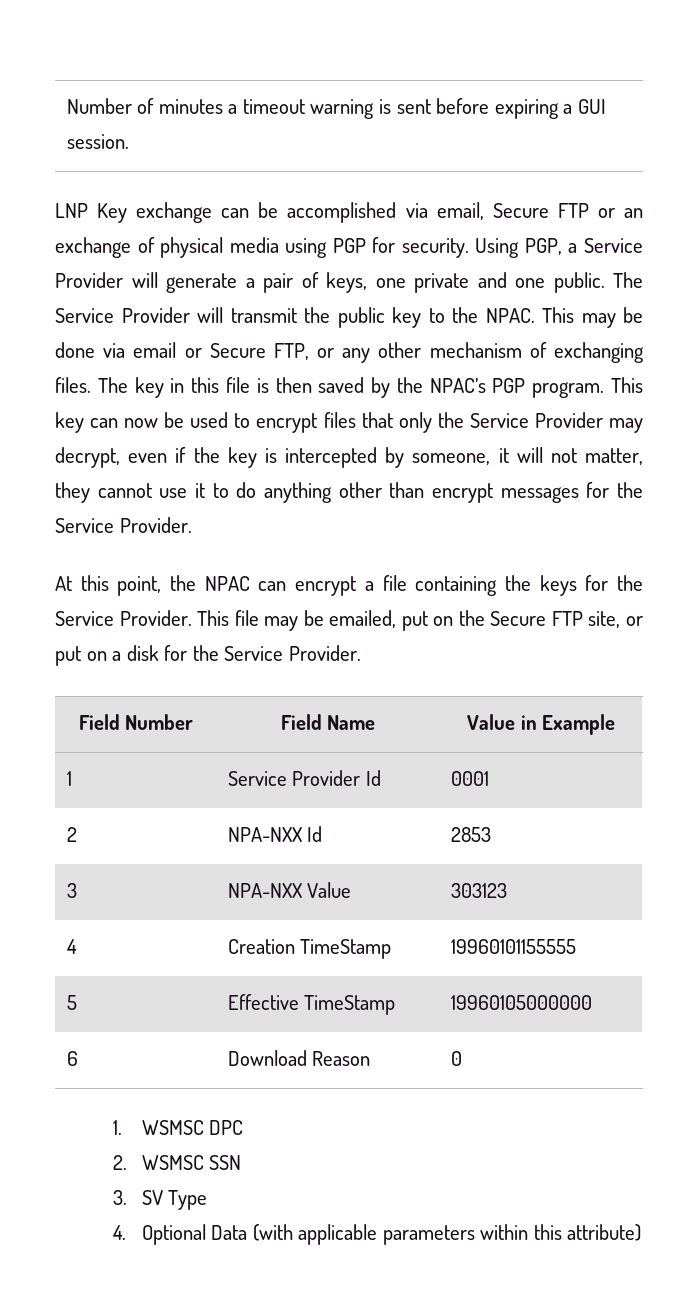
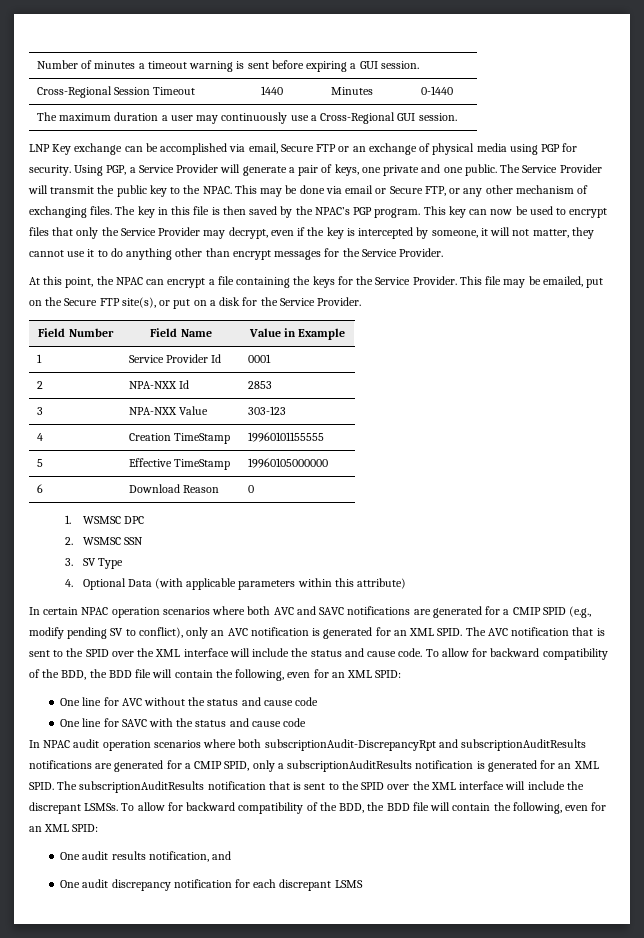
(129, 141) none -> [36,86,196,98] [261,86,283,95] [330,87,373,95] [420,86,453,95] [36,112,457,124] // Cross-Regional Session Timeout | 1440 | Minutes | 0-1440 // The maximum duration a user may continuously use a Cross-Regional GUI session.
[588,611,621,628] site, -> [121,297,156,308] site(s),
[450,883,507,898] 303123 -> [247,406,286,415] 303-123
(642, 1232) none -> [29,606,592,618] [29,627,605,639] [29,648,608,660] [29,669,402,681] [60,697,319,706] [60,718,307,727] [29,739,587,751] [29,760,599,772] [29,781,584,793] [29,802,607,814] [29,824,99,832] [60,851,231,862] [60,879,363,891] // In certain NPAC operation scenarios where both AVC and SAVC notifications are generated for a CMIP SPID (e.g., modify pending SV to conflict), only an AVC notification is generated for an XML SPID. The AVC notification that is sent to the SPID over the XML interface will include the status and cause code. To allow for backward compatibility of the BDD, the BDD file will contain the following, even for an XML SPID: // One line for AVC without the status and cause code // One line for SAVC with the status and cause code // In NPAC audit operation scenarios where both subscriptionAudit-DiscrepancyRpt and subscriptionAuditResults notifications are generated for a CMIP SPID, only a subscriptionAuditResults notification is generated for an XML SPID. The subscriptionAuditResults notification that is sent to the SPID over the XML interface will include the discrepant LSMSs. To allow for backward compatibility of the BDD, the BDD file will contain the following, even for an XML SPID: // One audit results notification, and // One audit discrepancy notification for each discrepant LSMS

